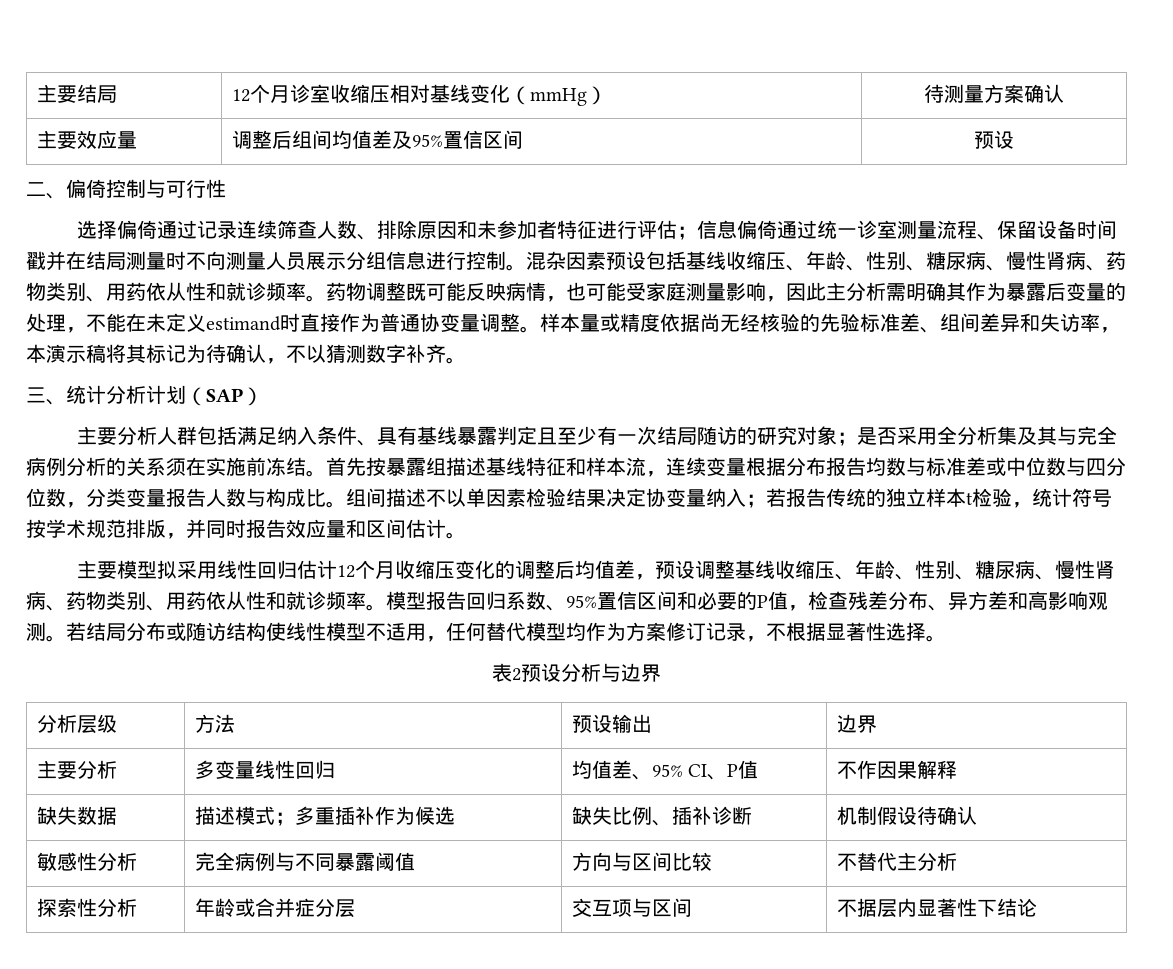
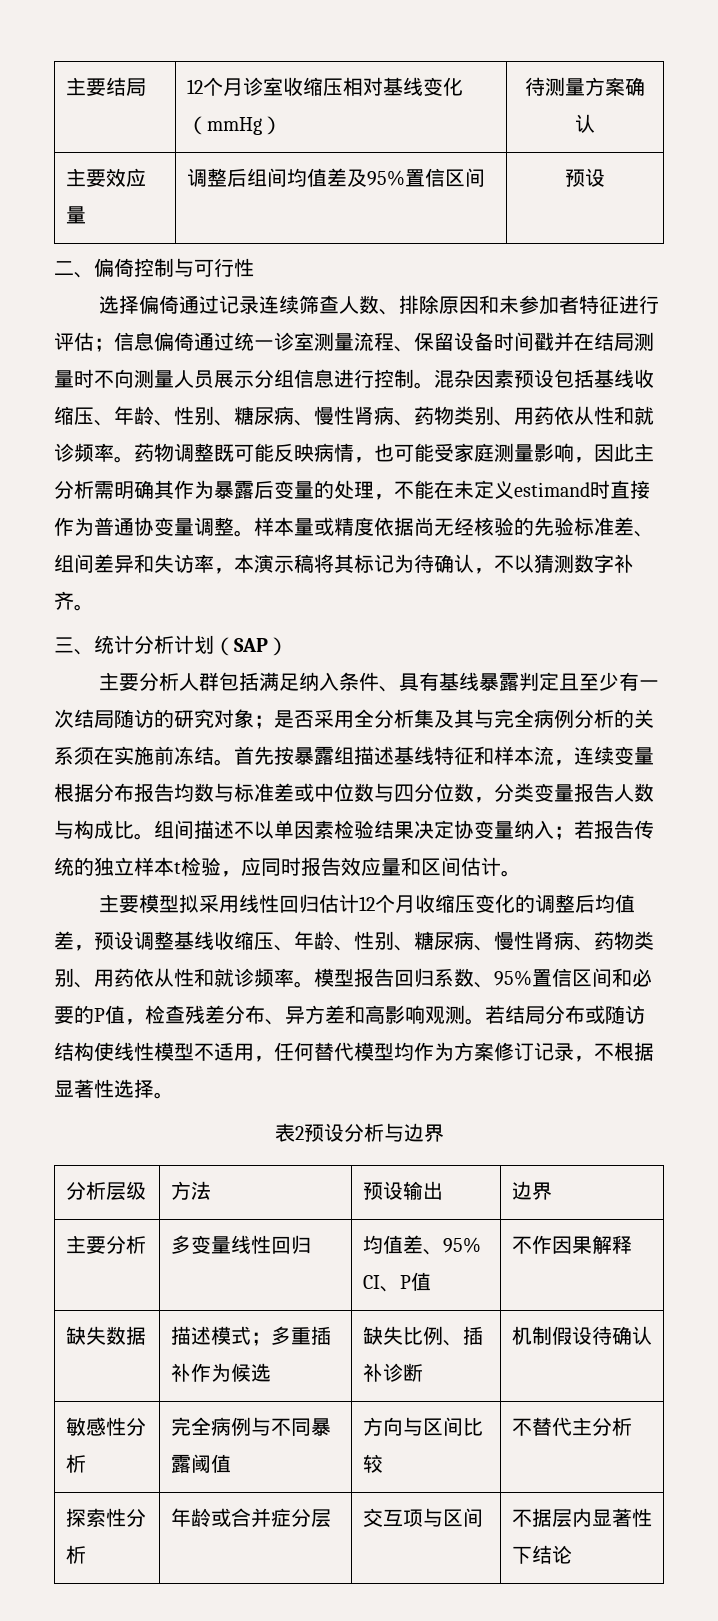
[1032,488,1112,507] [26,519,206,539] 统计符号按学术规范排版，并 -> [241,857,261,876] 应

